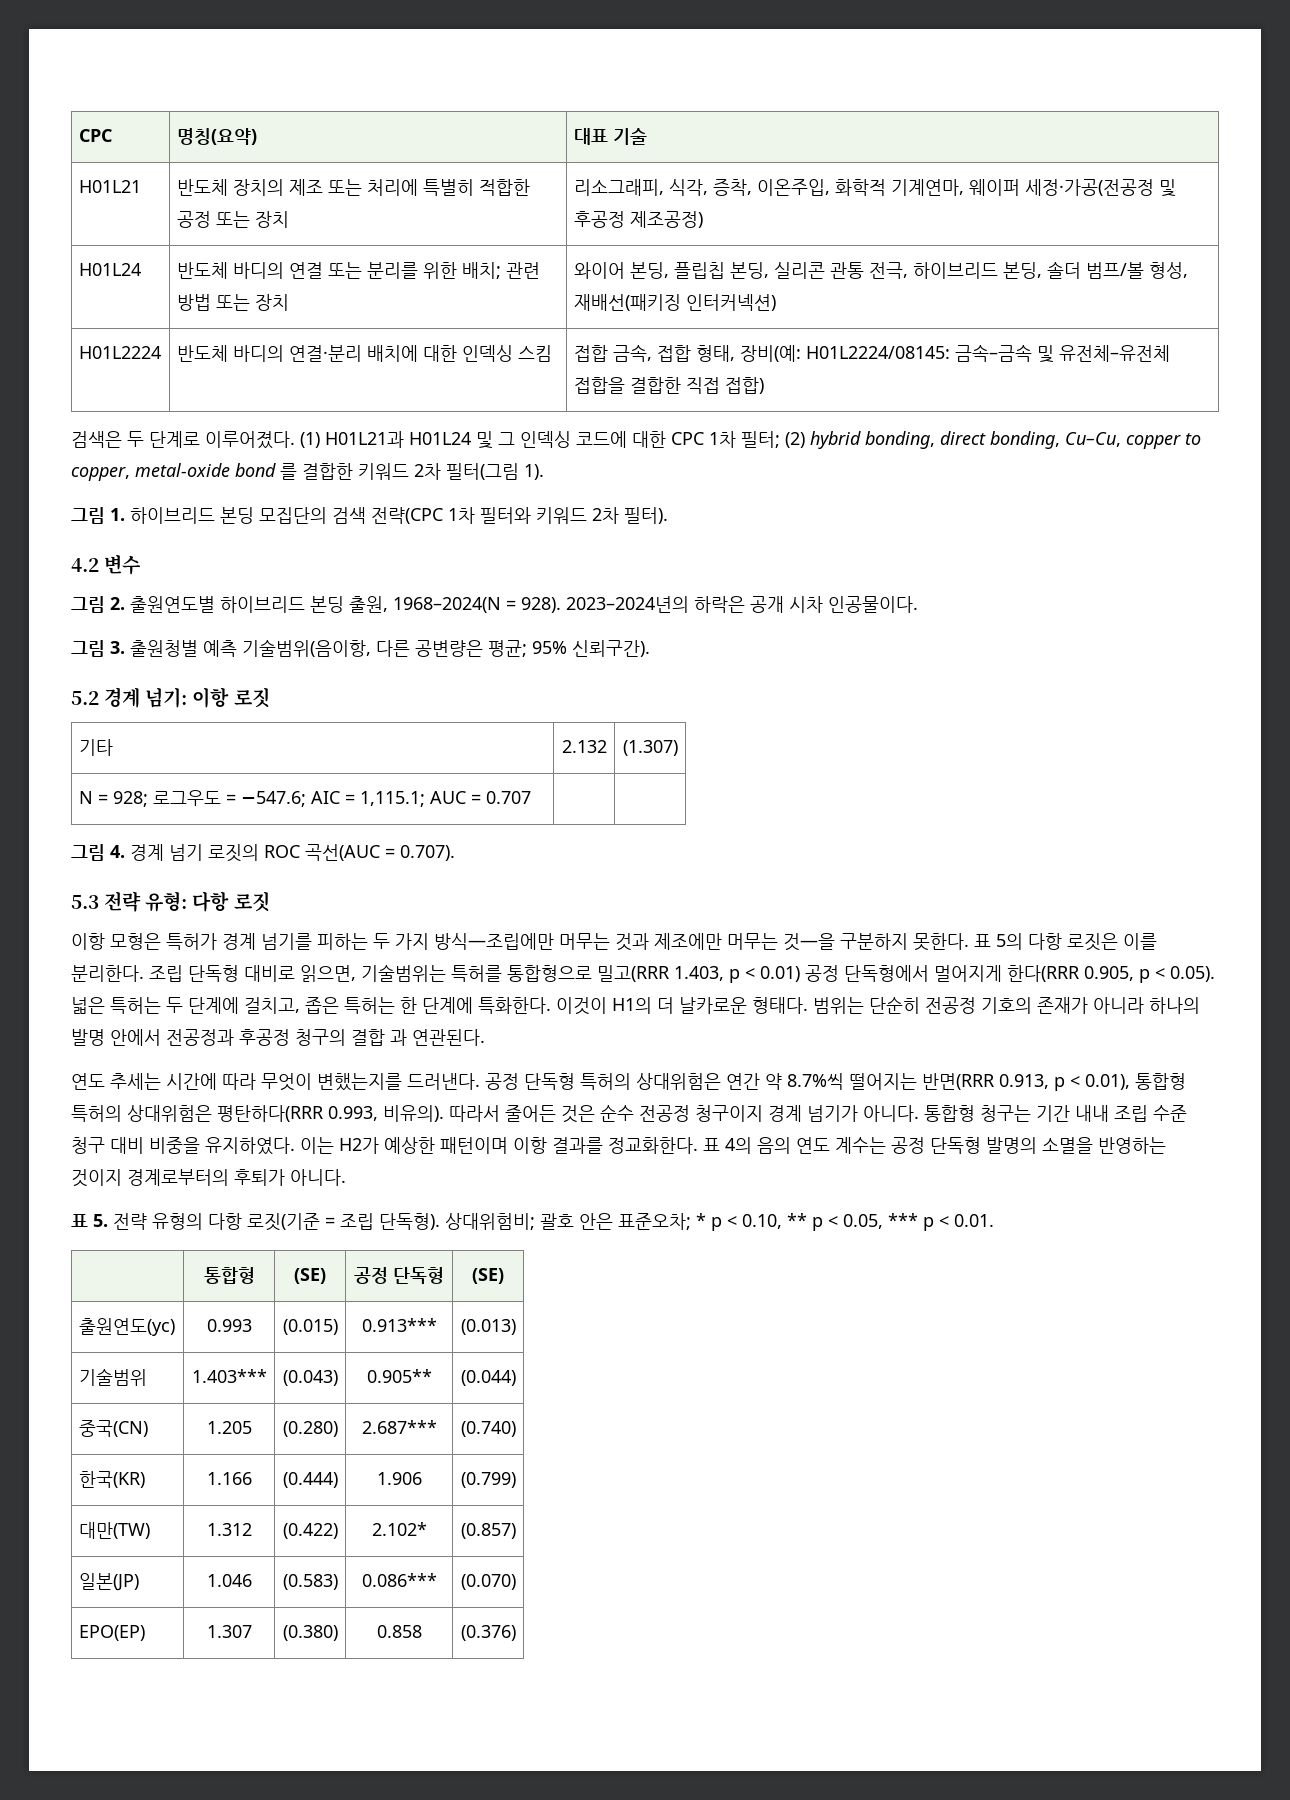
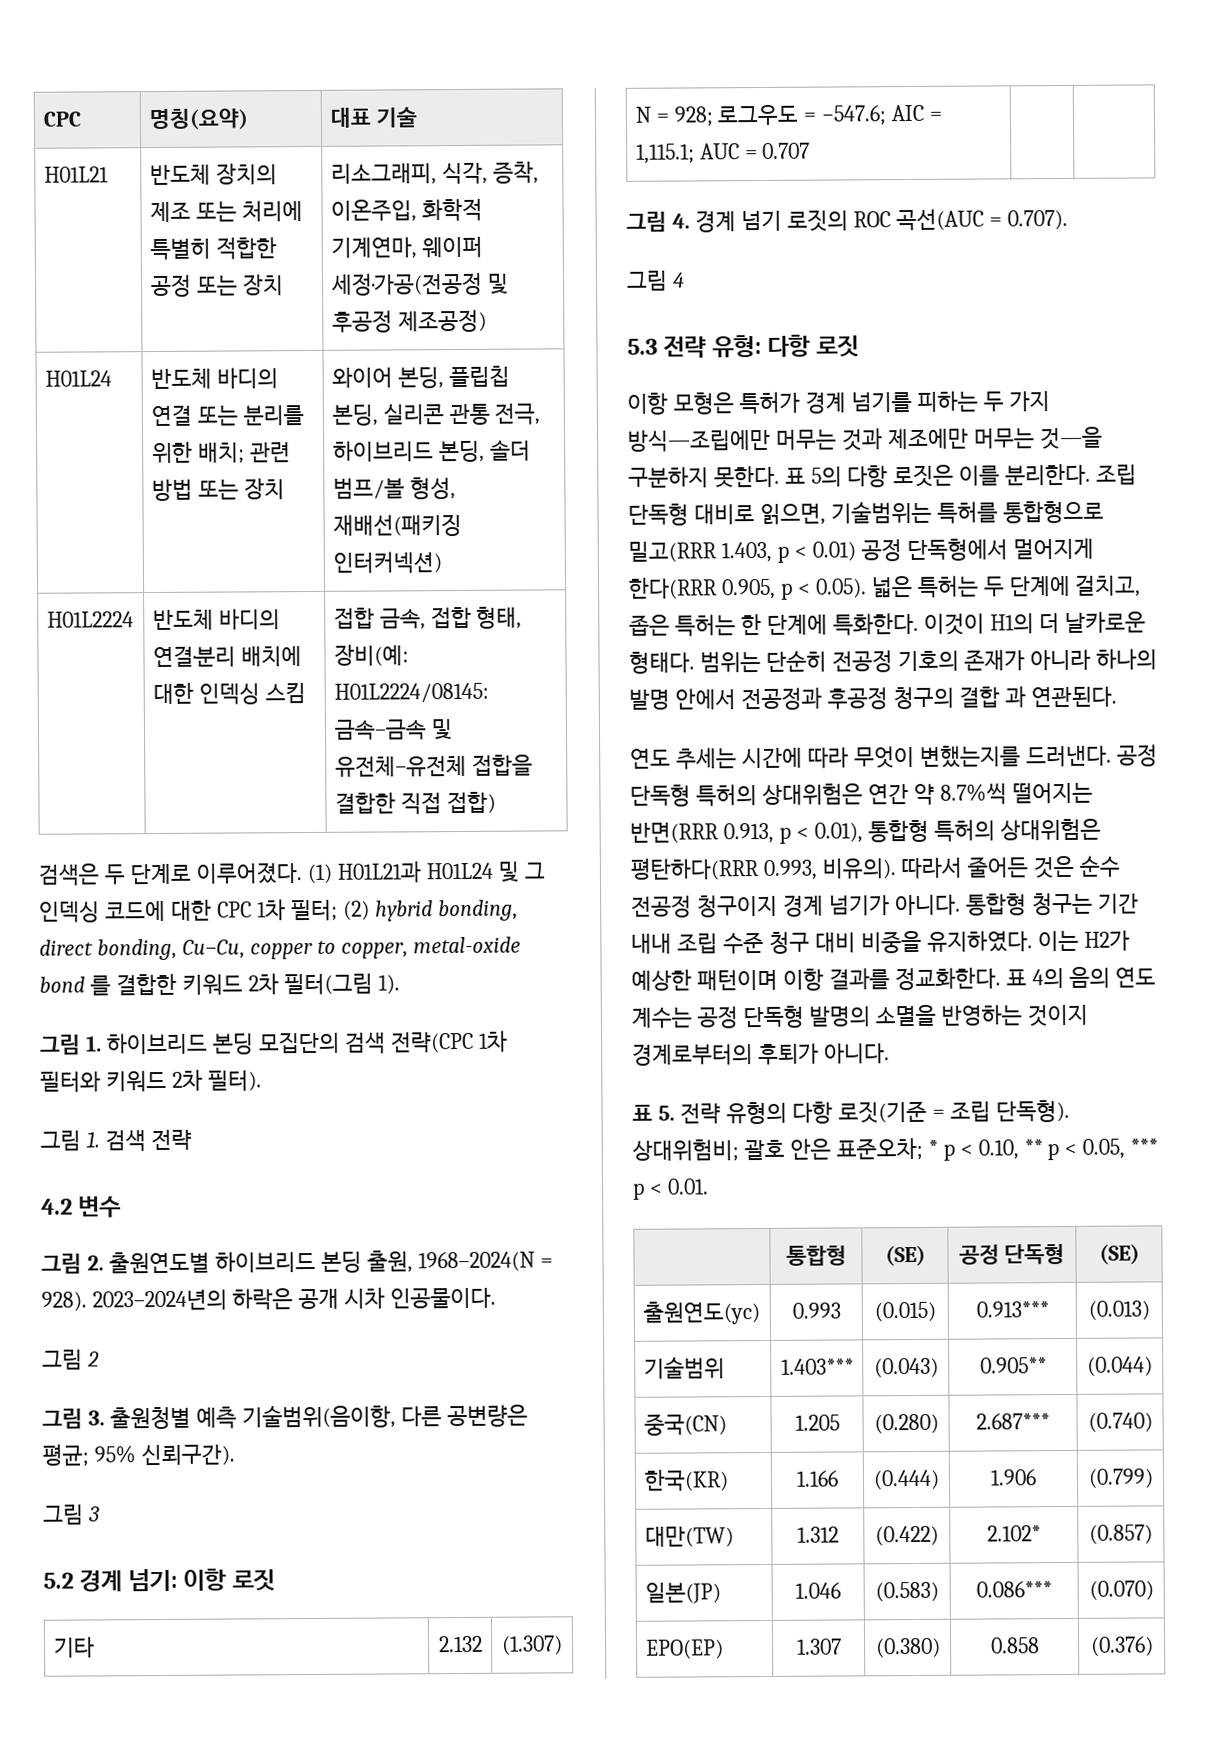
(668, 515) none -> [40,1128,192,1152] // 그림 1. 검색 전략
(918, 604) none -> [42,1349,100,1370] // 그림 2
(650, 648) none -> [43,1504,100,1525] // 그림 3
(455, 853) none -> [626,270,685,291] // 그림 4

